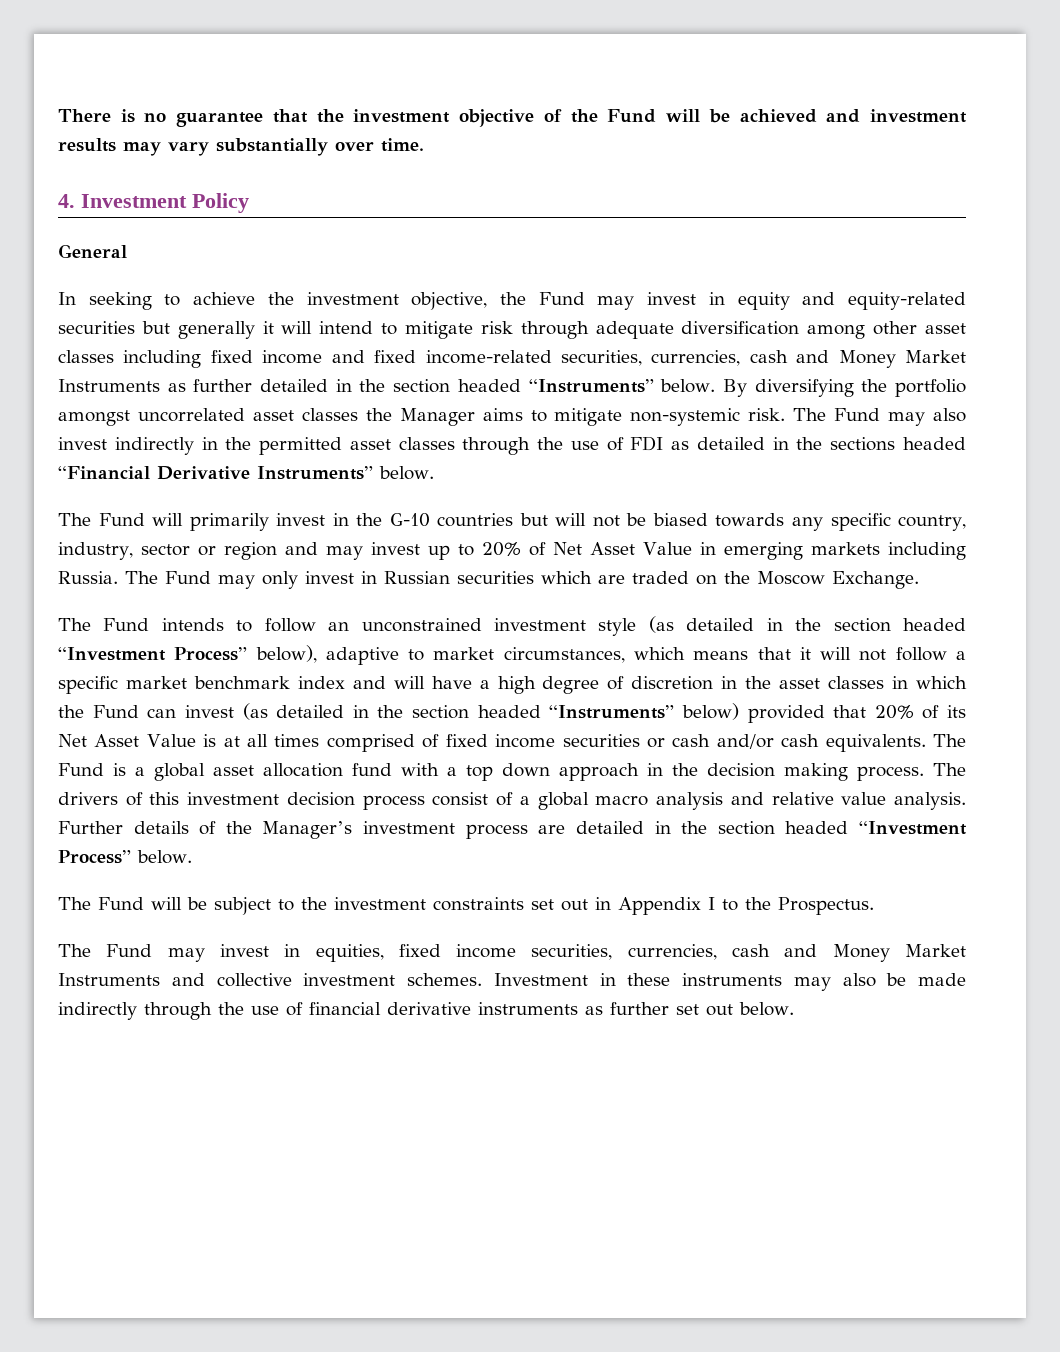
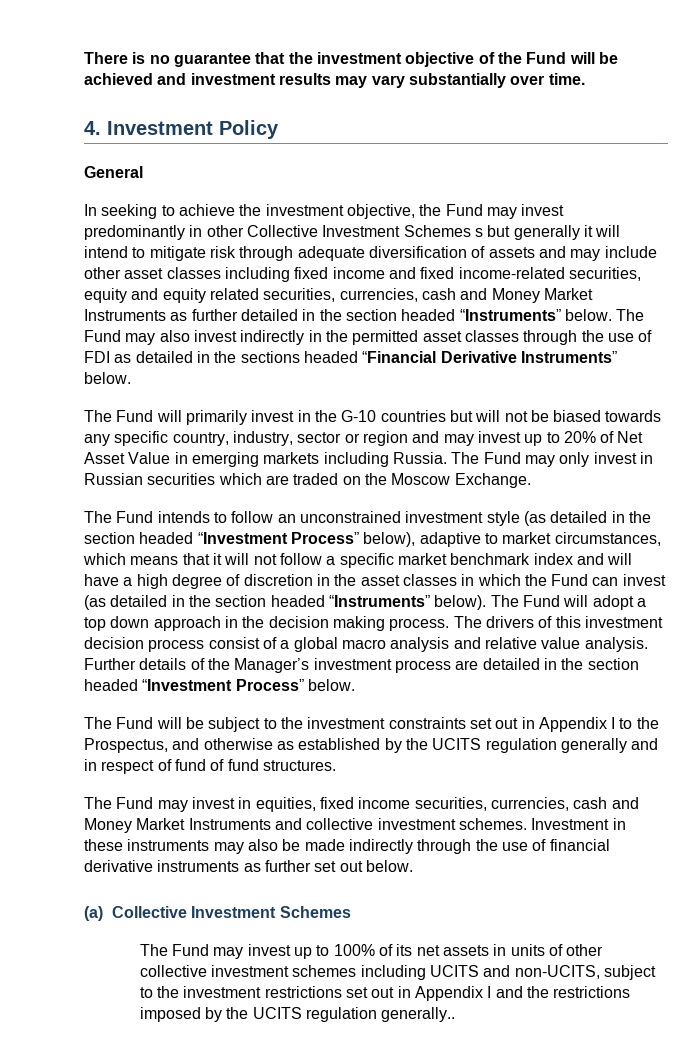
[708,292,966,310] [58,321,135,334] in equity and equity-related securities -> [84,225,483,240] predominantly in other Collective Investment Schemes s
[807,325,866,339] among -> [471,246,657,261] of assets and may include
(642, 358) none -> [84,288,336,303] equity and equity related securities,
[722,379,967,397] [58,408,786,426] By diversifying the portfolio amongst uncorrelated asset classes the Manager aims to mitigate non-systemic risk. -> (612, 315) none
[681,703,966,723] [58,734,966,752] [58,763,439,781] below) provided that 20% of its Net Asset Value is at all times comprised of fixed income securities or cash and/or cash equivalents. The Fund is a global asset allocation fund with -> [434,595,634,610] below). The Fund will adopt
[778,897,874,915] Prospectus. -> [84,738,659,753] [84,759,336,774] Prospectus, and otherwise as established by the UCITS regulation generally and in respect of fund of fund structures.
(794, 1009) none -> [84,906,351,921] [139,944,604,959] [139,965,657,980] [139,986,631,1001] [139,1007,456,1022] // (a) Collective Investment Schemes // The Fund may invest up to 100% of its net assets in units of other collective investment schemes including UCITS and non-UCITS, subject to the investment restrictions set out in Appendix I and the restrictions imposed by the UCITS regulation generally..

